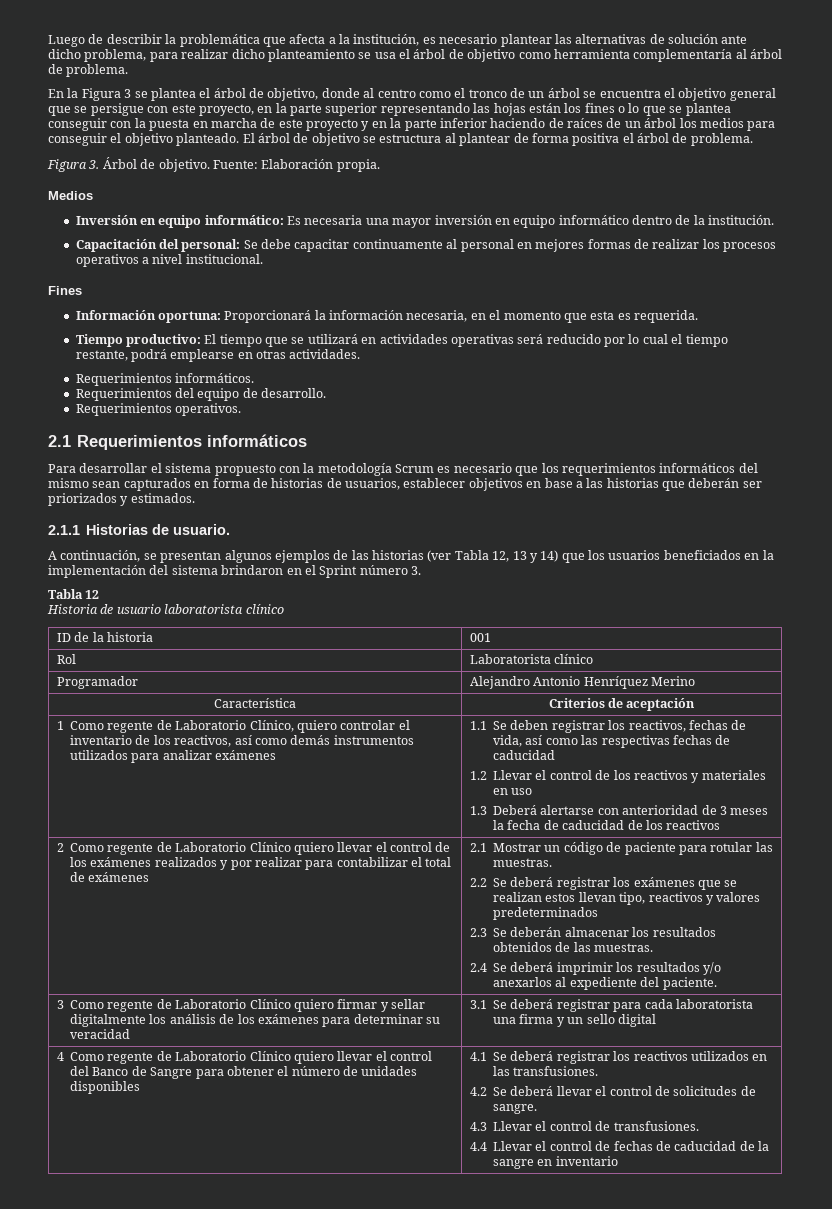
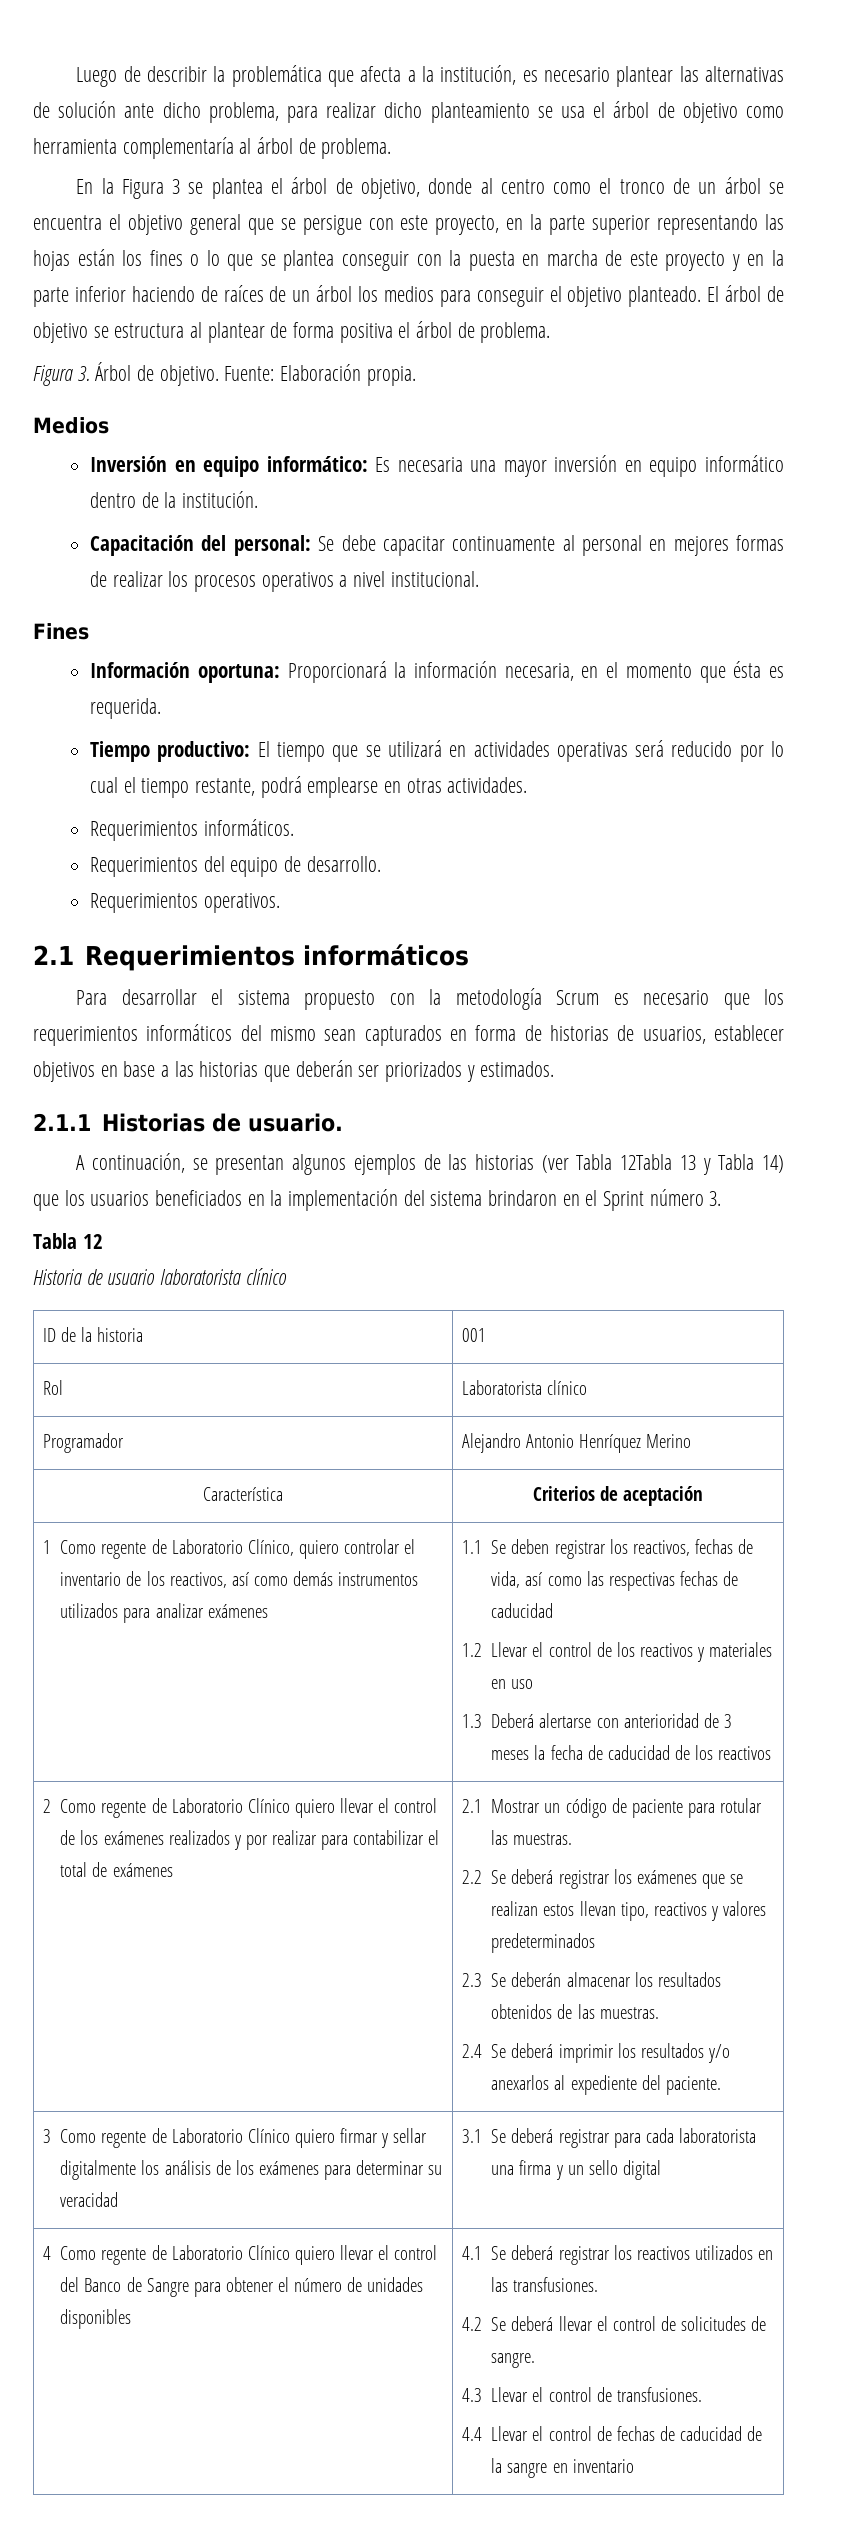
[590,311,615,320] esta -> [733,661,762,678] ésta
[492,551,510,562] 12, -> [620,1154,673,1170] 12Tabla
(538, 558) none -> [718,1154,755,1170] Tabla

